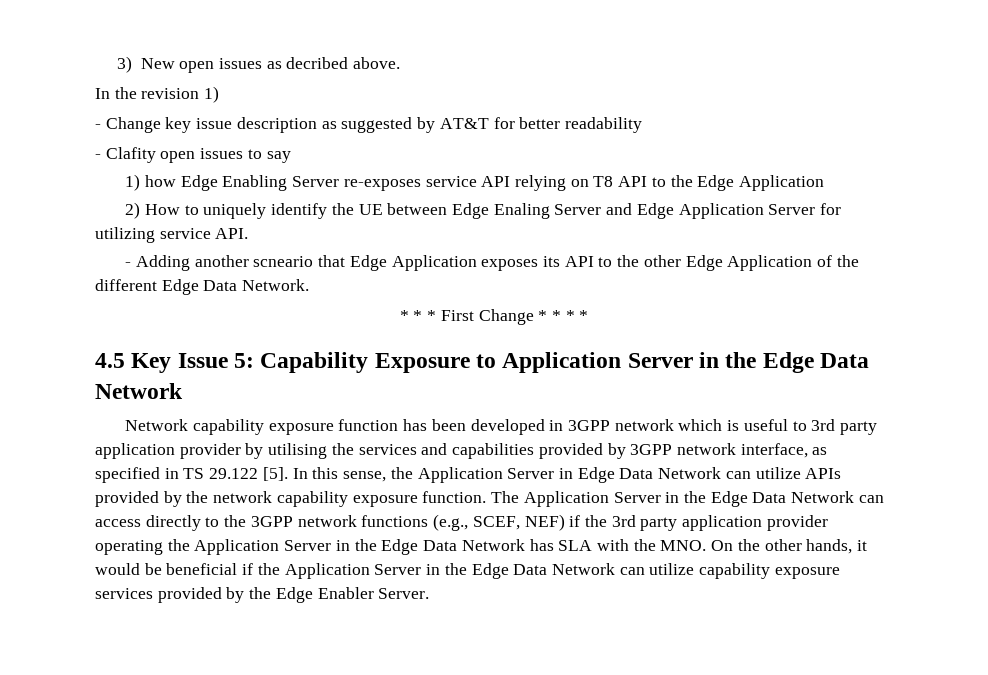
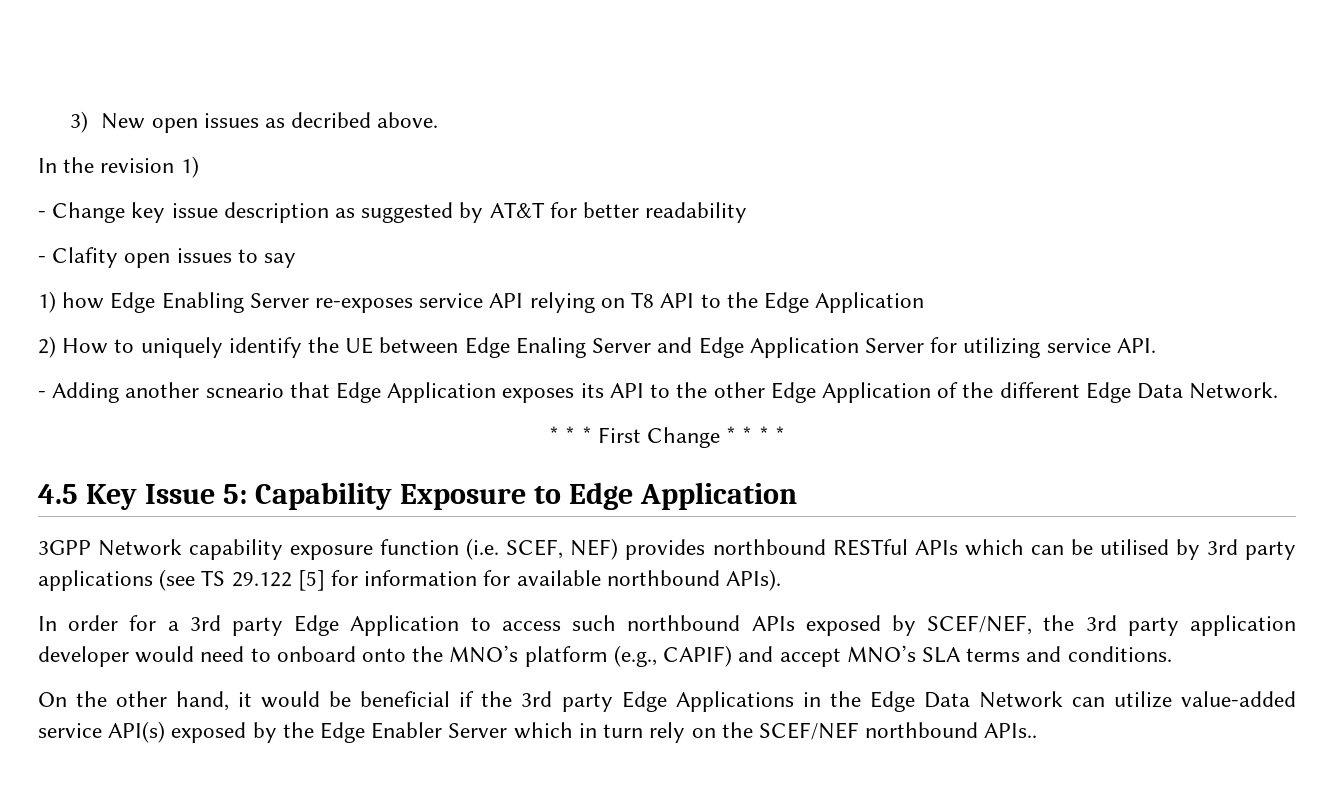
[502,352,870,373] [95,383,183,399] [125,419,878,435] [95,443,828,459] [95,467,842,483] [95,491,884,507] [95,514,828,531] [95,539,707,555] Application Server in the Edge Data Network // Network capability exposure function has been developed in 3GPP network which is useful to 3rd party application provider by utilising the services and capabilities provided by 3GPP network interface, as specified in TS 29.122 [5]. In this sense, the Application Server in Edge Data Network can utilize APIs provided by the network capability exposure function. The Application Server in the Edge Data Network can access directly to the 3GPP network functions (e.g., SCEF, NEF) if the 3rd party application provider operating the Application Server in the Edge Data Network has SLA with the MNO. -> [568,482,797,510] [38,538,1297,560] [38,569,782,591] [38,615,1296,636] [38,645,1172,667] Edge Application // 3GPP Network capability exposure function (i.e. SCEF, NEF) provides northbound RESTful APIs which can be utilised by 3rd party applications (see TS 29.122 [5] for information for available northbound APIs). // In order for a 3rd party Edge Application to access such northbound APIs exposed by SCEF/NEF, the 3rd party application developer would need to onboard onto the MNO’s platform (e.g., CAPIF) and accept MNO’s SLA terms and conditions. //
[806,539,853,554] hands, -> [176,691,230,711] hand,
[284,563,422,579] Application Server -> [521,691,794,712] 3rd party Edge Applications
[699,563,840,579] [95,587,430,603] capability exposure services provided by the Edge Enabler Server. -> [1180,691,1296,707] [38,721,1038,743] value-added service API(s) exposed by the Edge Enabler Server which in turn rely on the SCEF/NEF northbound APIs..

